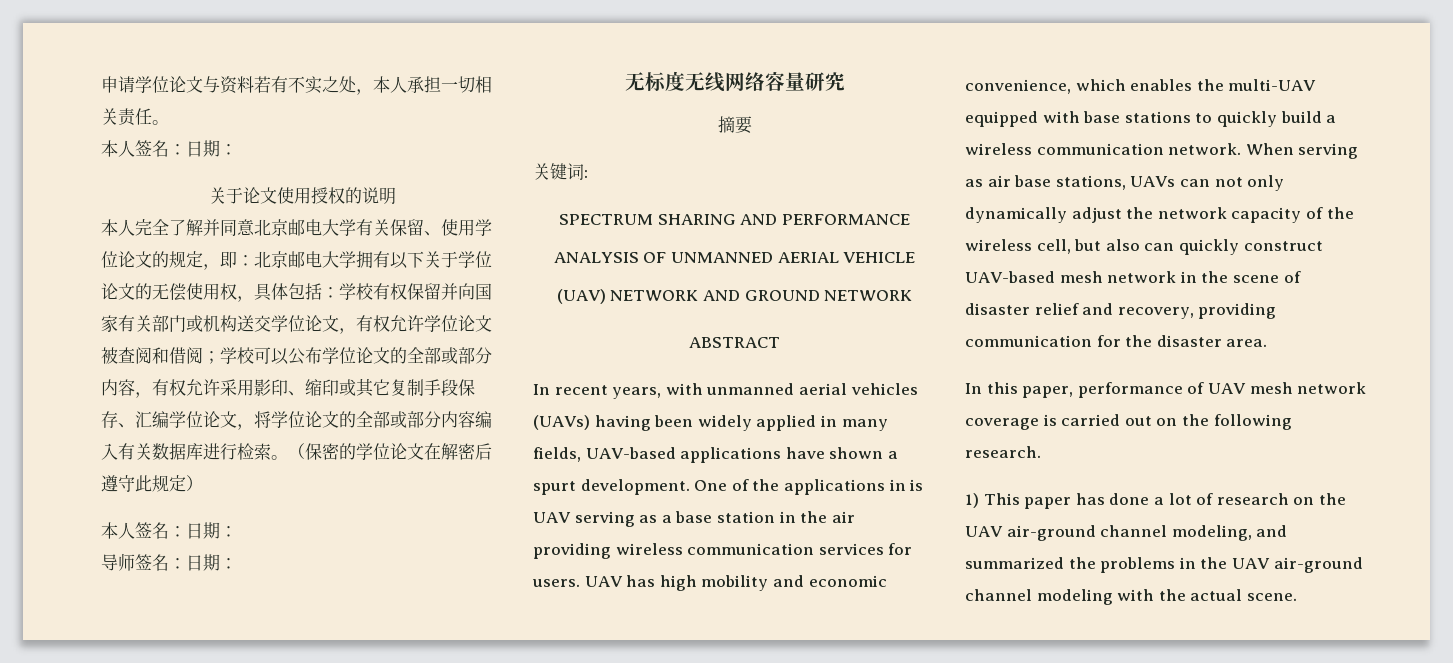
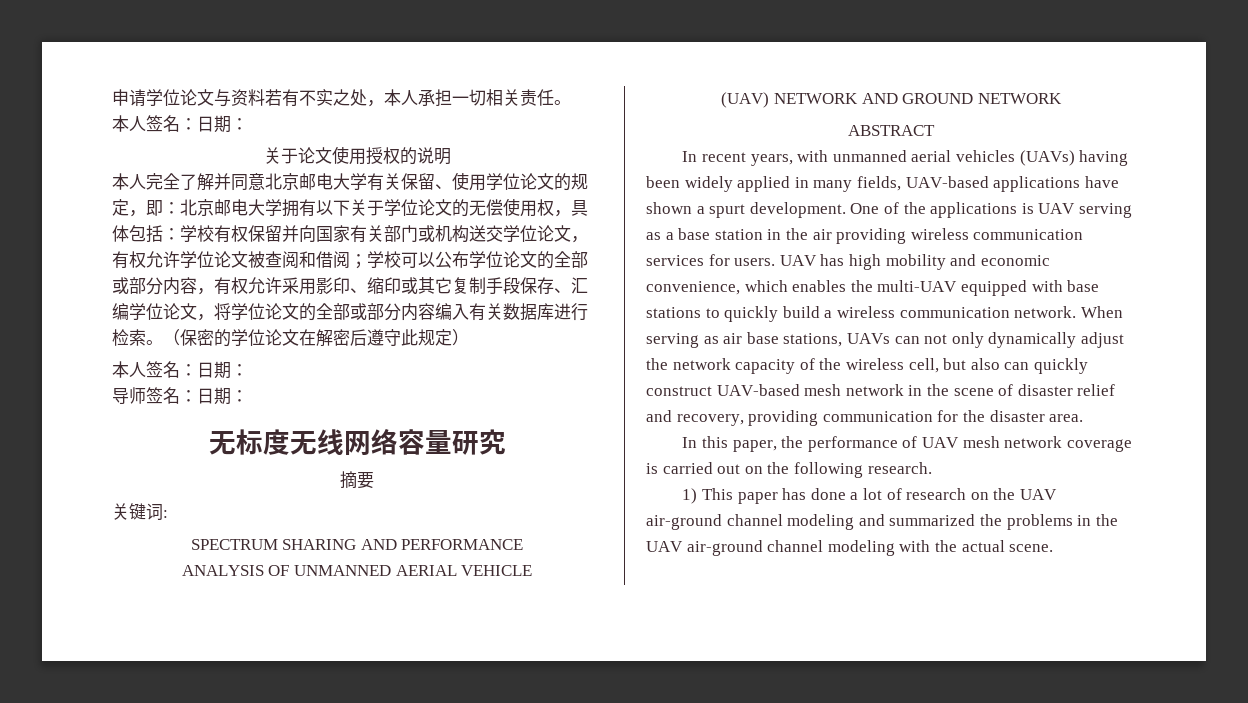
[888,479,906,491] in -> (1018, 210) none
(1074, 392) none -> [781,436,804,448] the
[1171,525,1252,541] modeling, -> [787,514,855,530] modeling

